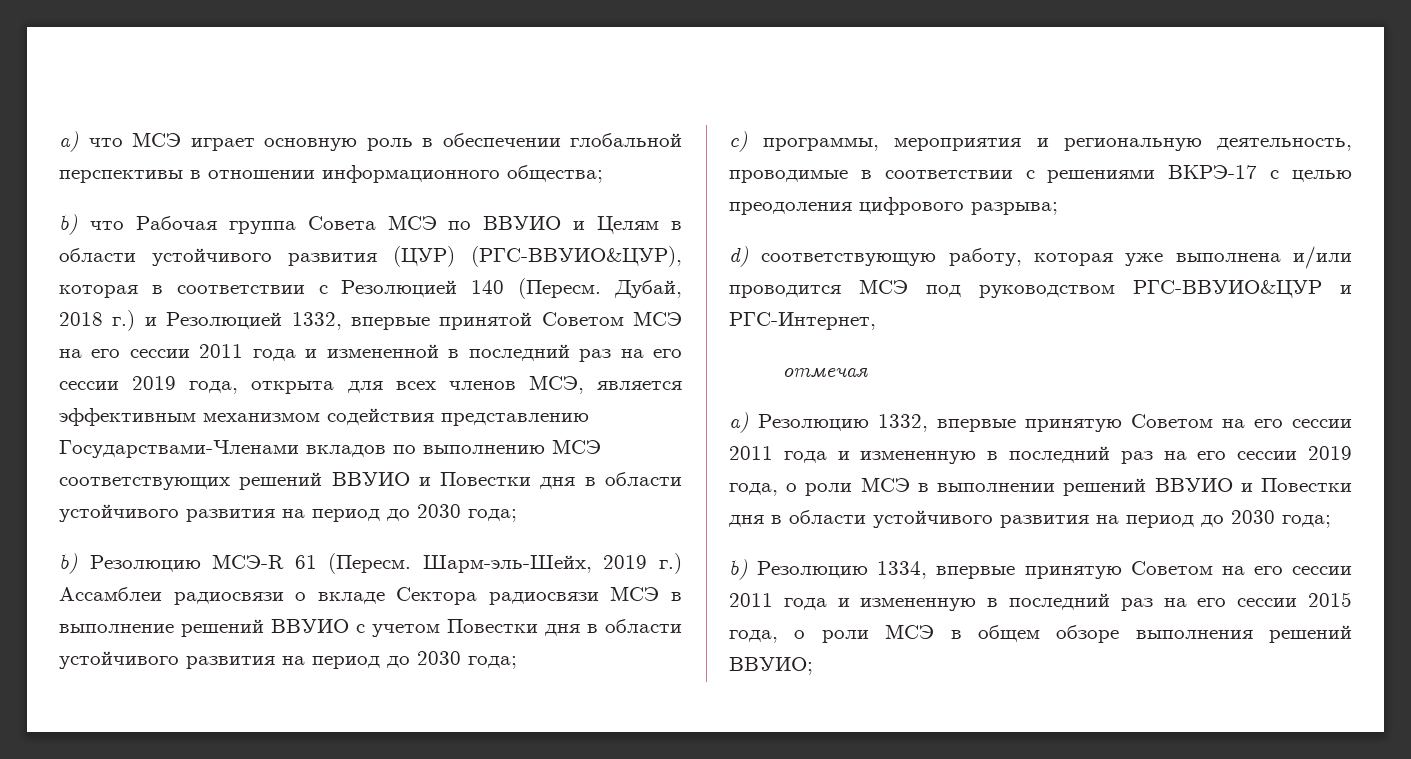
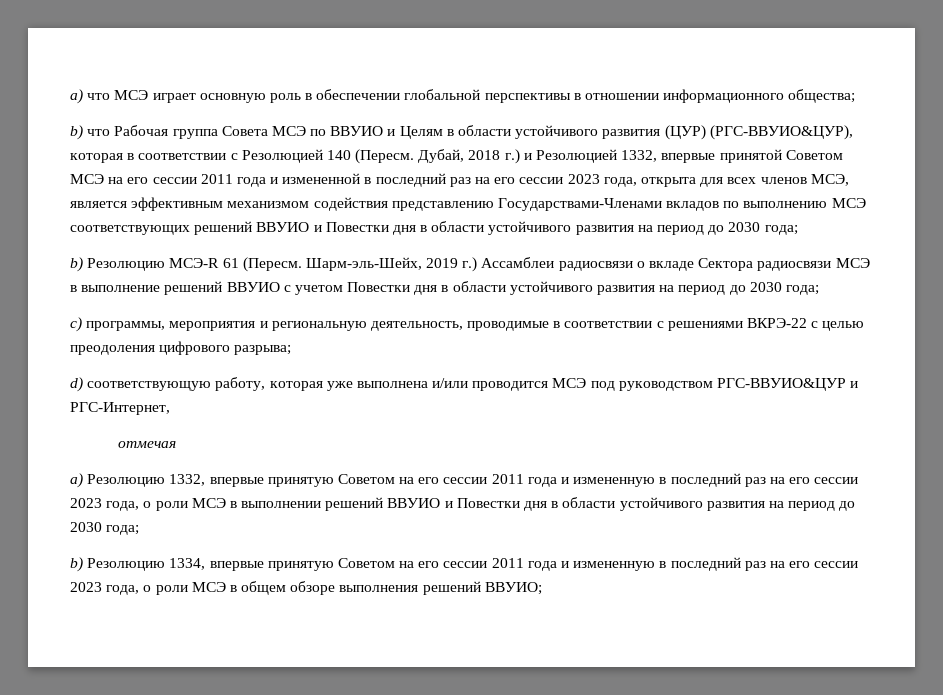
[132,376,177,390] 2019 -> [567,174,600,184] 2023
[1168,165,1258,179] ВКРЭ-17 -> [747,318,808,328] ВКРЭ-22
[1308,446,1352,460] 2019 -> [70,498,102,508] 2023
[1308,592,1352,607] 2015 -> [70,582,102,592] 2023

